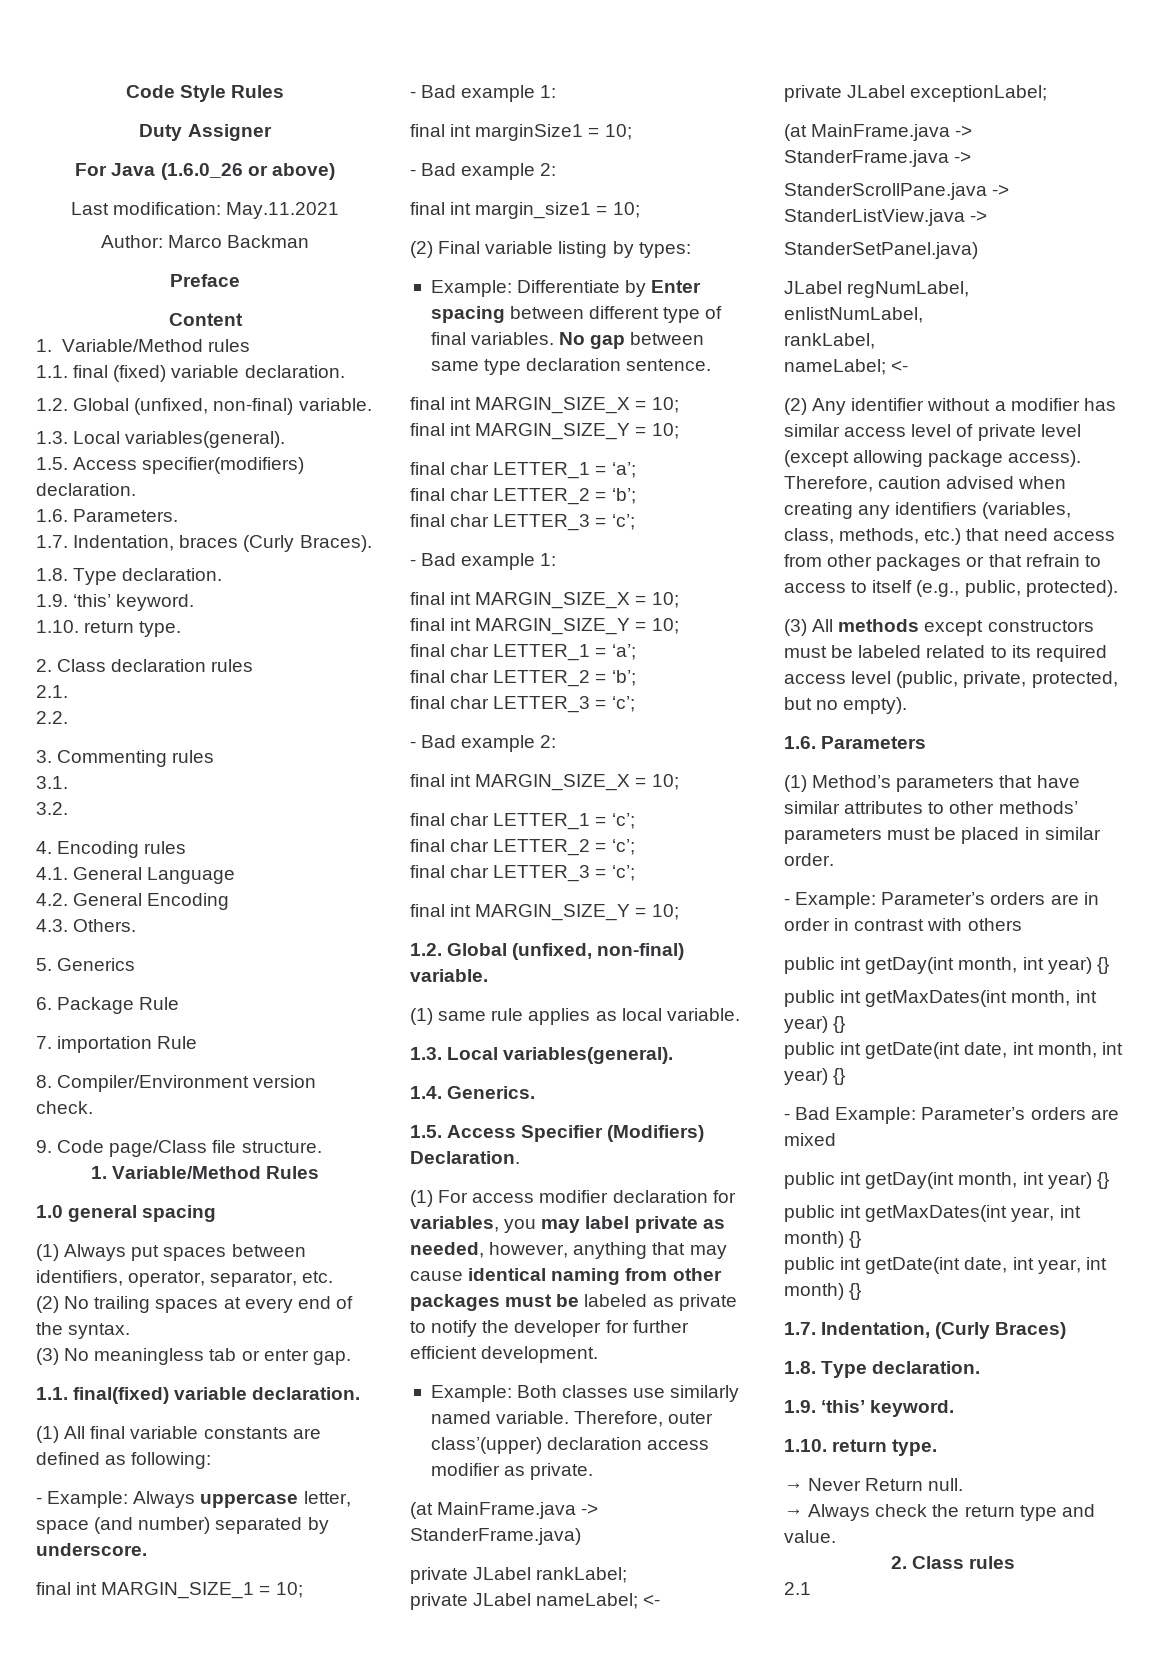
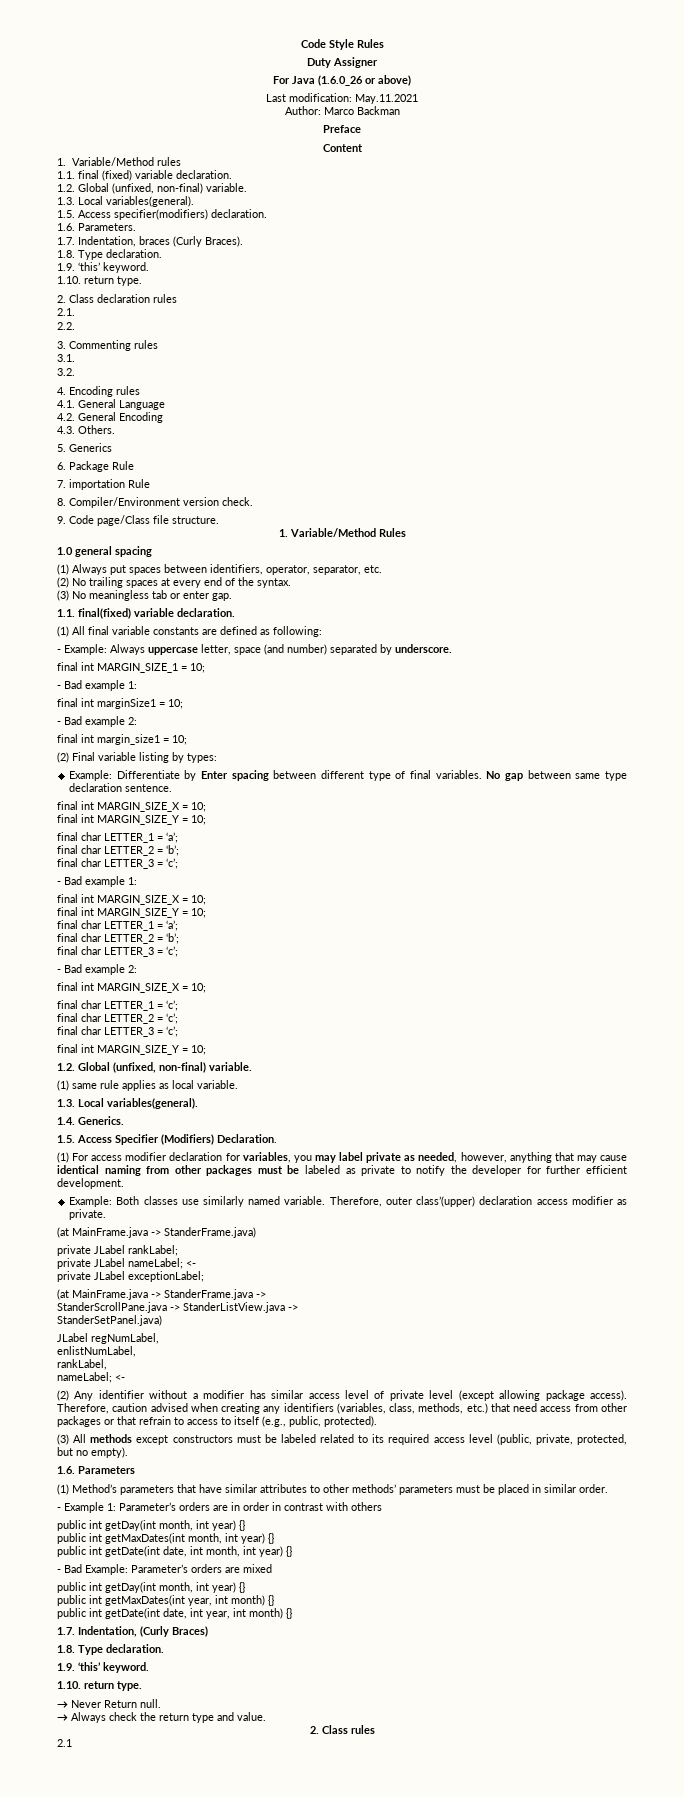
[795,892,877,909] Example: -> [64,1502,116,1513] Example 1:

